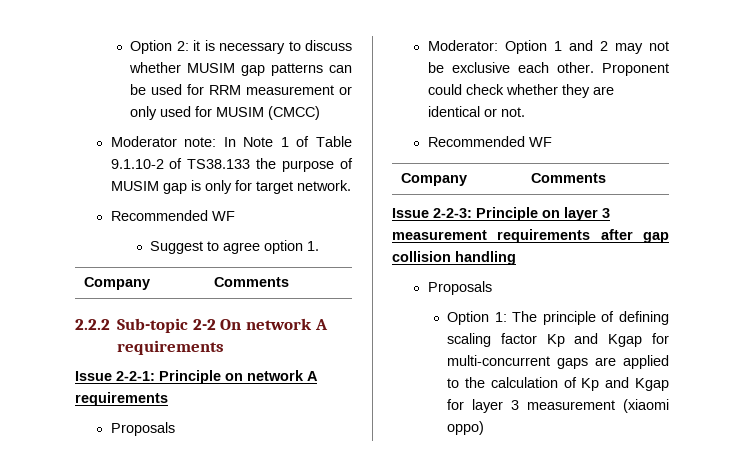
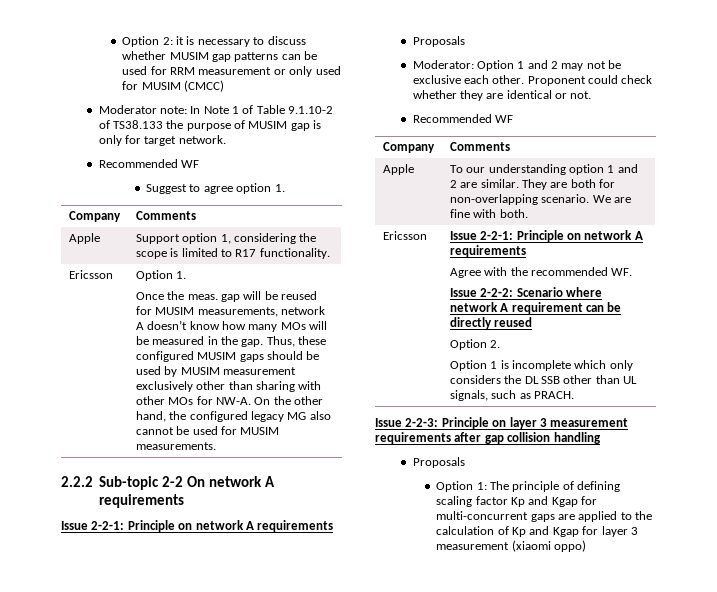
(289, 282) none -> [68,233,100,244] [135,233,317,244] [135,248,330,259] [68,270,113,279] [135,270,187,281] [135,291,318,302] [135,306,326,317] [135,320,328,332] [135,336,327,347] [135,351,320,362] [135,366,297,377] [135,381,322,392] [135,396,324,405] [135,411,331,422] [135,426,280,435] [135,442,216,450] // Apple | Support option 1, considering the scope is limited to R17 functionality. // Ericsson | Option 1. // Once the meas. gap will be reused for MUSIM measurements, network A doesn’t know how many MOs will be measured in the gap. Thus, these configured MUSIM gaps should be used by MUSIM measurement exclusively other than sharing with other MOs for NW-A. On the other hand, the configured legacy MG also cannot be used for MUSIM measurements.
(606, 178) none -> [382,164,414,175] [449,164,638,175] [449,179,616,190] [449,194,632,205] [449,209,528,218] [382,231,427,240] [449,230,643,242] [449,245,526,257] [449,267,633,278] [449,287,603,297] [449,302,622,314] [449,317,533,329] [449,339,501,350] [449,360,633,371] [449,375,638,384] [449,390,575,401] // Apple | To our understanding option 1 and 2 are similar. They are both for non-overlapping scenario. We are fine with both. // Ericsson | Issue 2-2-1: Principle on network A requirements // Agree with the recommended WF. // Issue 2-2-2: Scenario where network A requirement can be directly reused // Option 2. // Option 1 is incomplete which only considers the DL SSB other than UL signals, such as PRACH.

